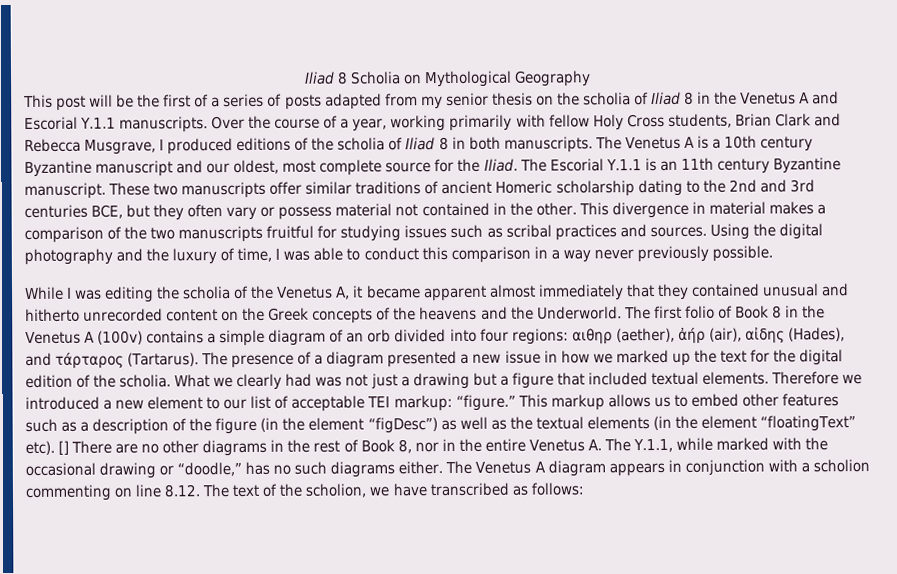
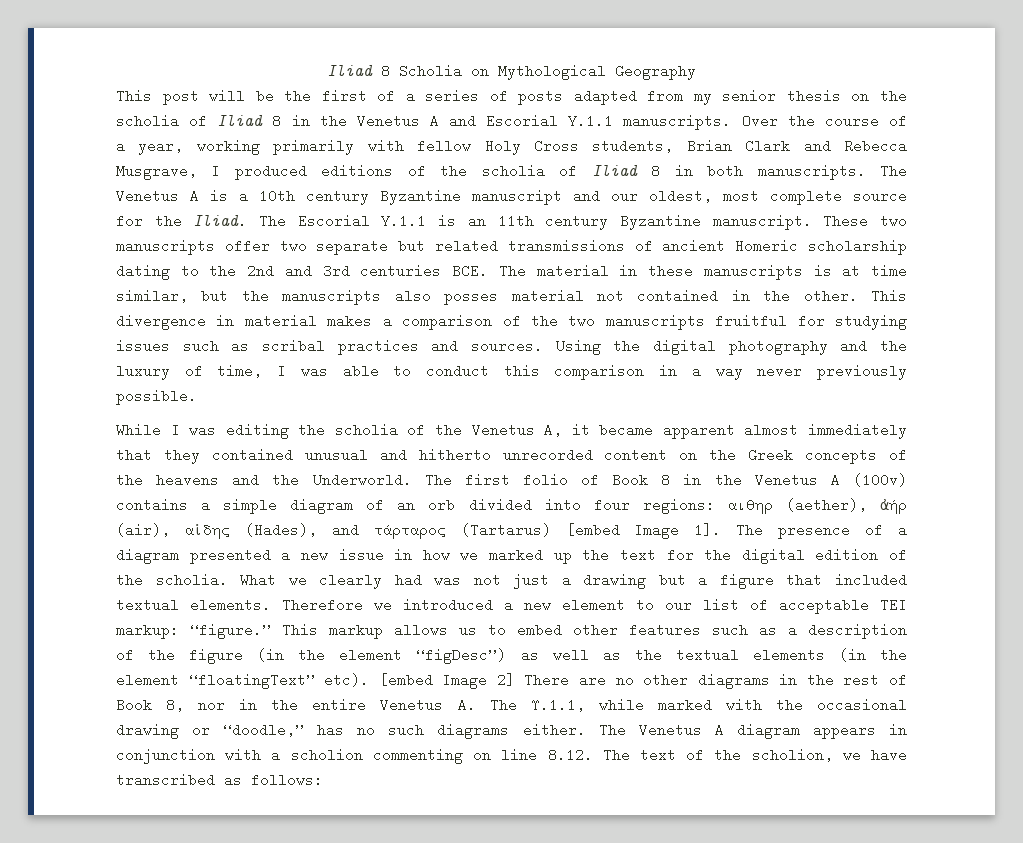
[305,181,422,195] similar traditions -> [279,239,625,255] two separate but related transmissions
[91,204,333,221] BCE, but they often vary or possess -> [452,264,908,280] [116,289,499,305] BCE. The material in these manuscripts is at time similar, but the manuscripts also posses
[127,352,200,367] (Tartarus). -> [460,523,722,539] (Tartarus) [embed Image 1].
[58,440,70,455] [] -> [378,673,515,689] [embed Image 2]

